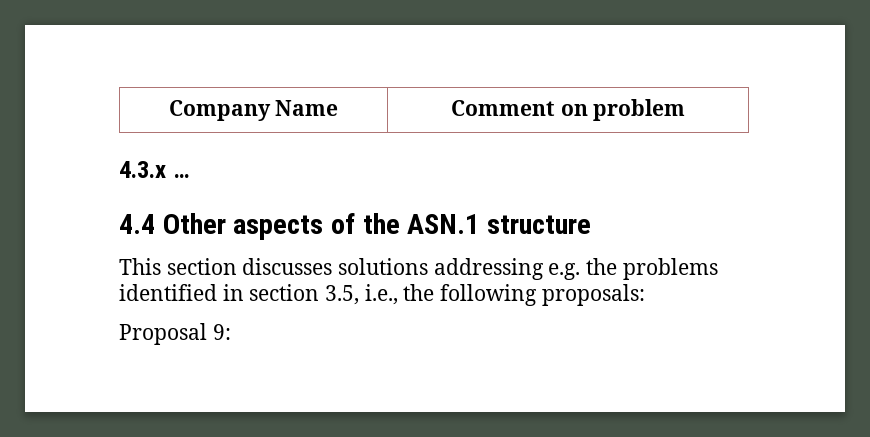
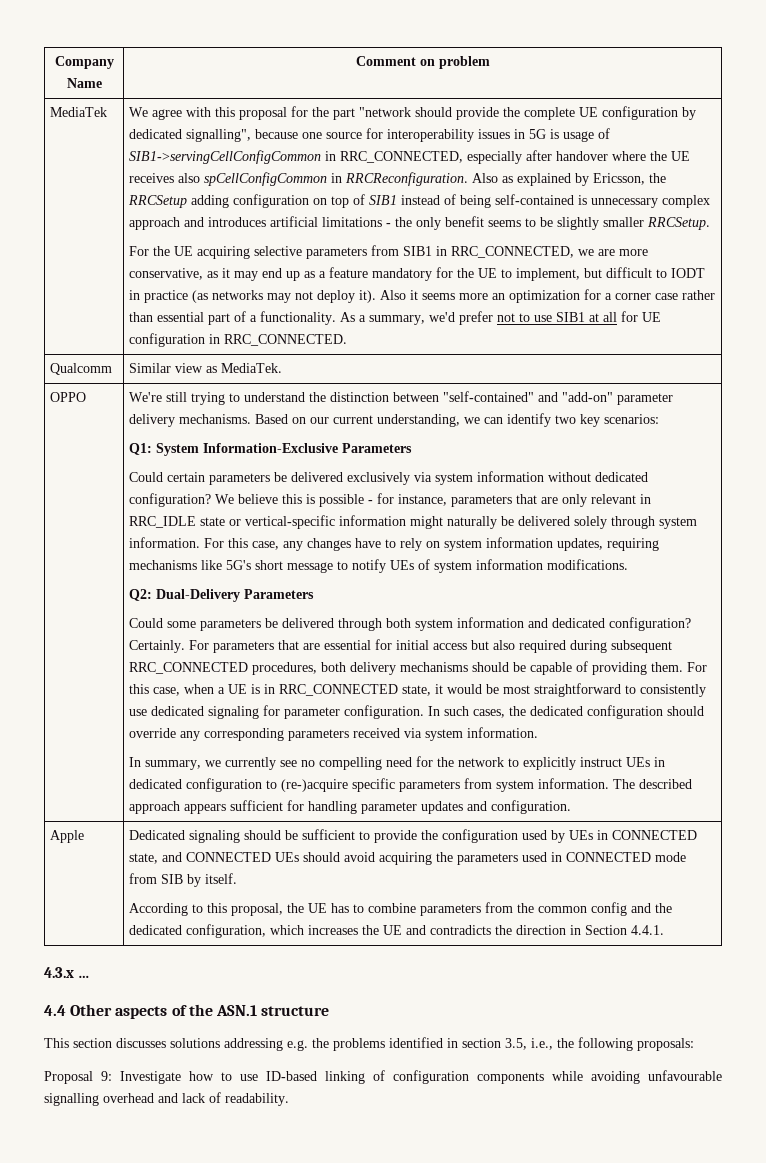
(686, 110) none -> [50,107,108,117] [129,106,697,120] [129,128,611,142] [129,150,691,164] [129,172,667,186] [128,194,711,208] [129,216,711,230] [129,245,649,259] [129,267,706,281] [129,289,716,303] [129,311,662,325] [129,333,348,347] [50,363,113,375] [129,363,283,373] [50,392,87,402] [129,391,674,405] [129,413,660,427] [129,443,413,456] [129,471,649,485] [129,493,652,507] [129,515,698,529] [129,537,660,551] [129,559,629,573] [129,589,315,602] [129,617,692,631] [129,639,673,653] [129,661,708,675] [129,683,707,697] [129,705,705,719] [129,727,539,741] [129,756,666,770] [129,778,693,792] [129,800,572,814] [50,830,85,843] [129,829,698,843] [129,852,687,865] [129,873,238,887] [129,902,673,916] [129,924,665,938] // MediaTek | We agree with this proposal for the part "network should provide the complete UE configuration by dedicated signalling", because one source for interoperability issues in 5G is usage of SIB1->servingCellConfigCommon in RRC_CONNECTED, especially after handover where the UE receives also spCellConfigCommon in RRCReconfiguration. Also as explained by Ericsson, the RRCSetup adding configuration on top of SIB1 instead of being self-contained is unnecessary complex approach and introduces artificial limitations - the only benefit seems to be slightly smaller RRCSetup. // For the UE acquiring selective parameters from SIB1 in RRC_CONNECTED, we are more conservative, as it may end up as a feature mandatory for the UE to implement, but difficult to IODT in practice (as networks may not deploy it). Also it seems more an optimization for a corner case rather than essential part of a functionality. As a summary, we'd prefer not to use SIB1 at all for UE configuration in RRC_CONNECTED. // Qualcomm | Similar view as MediaTek. // OPPO | We're still trying to understand the distinction between "self-contained" and "add-on" parameter delivery mechanisms. Based on our current understanding, we can identify two key scenarios: // Q1: System Information-Exclusive Parameters // Could certain parameters be delivered exclusively via system information without dedicated configuration? We believe this is possible - for instance, parameters that are only relevant in RRC_IDLE state or vertical-specific information might naturally be delivered solely through system information. For this case, any changes have to rely on system information updates, requiring mechanisms like 5G's short message to notify UEs of system information modifications. // Q2: Dual-Delivery Parameters // Could some parameters be delivered through both system information and dedicated configuration? Certainly. For parameters that are essential for initial access but also required during subsequent RRC_CONNECTED procedures, both delivery mechanisms should be capable of providing them. For this case, when a UE is in RRC_CONNECTED state, it would be most straightforward to consistently use dedicated signaling for parameter configuration. In such cases, the dedicated configuration should override any corresponding parameters received via system information. // In summary, we currently see no compelling need for the network to explicitly instruct UEs in dedicated configuration to (re-)acquire specific parameters from system information. The described approach appears sufficient for handling parameter updates and configuration. // Apple | Dedicated signaling should be sufficient to provide the configuration used by UEs in CONNECTED state, and CONNECTED UEs should avoid acquiring the parameters used in CONNECTED mode from SIB by itself. // According to this proposal, the UE has to combine parameters from the common config and the dedicated configuration, which increases the UE and contradicts the direction in Section 4.4.1.
(231, 332) none -> [120,1070,722,1084] [44,1092,289,1106] Investigate how to use ID-based linking of configuration components while avoiding unfavourable signalling overhead and lack of readability.

